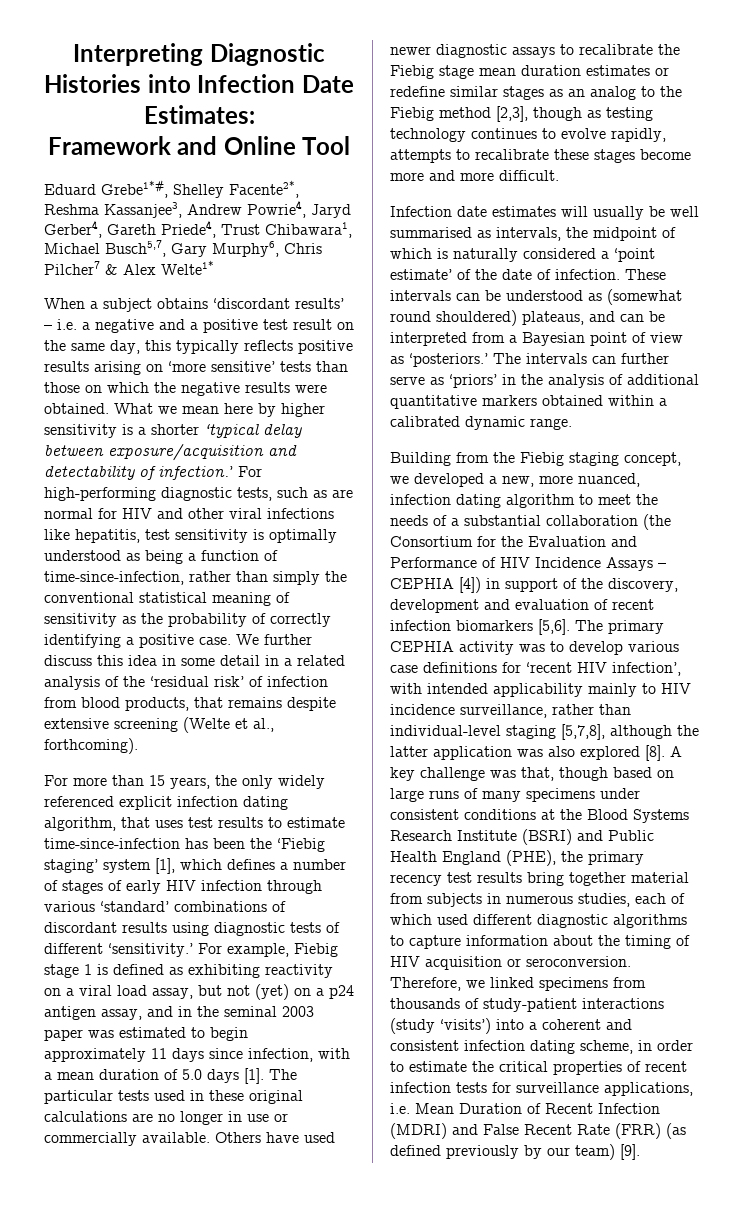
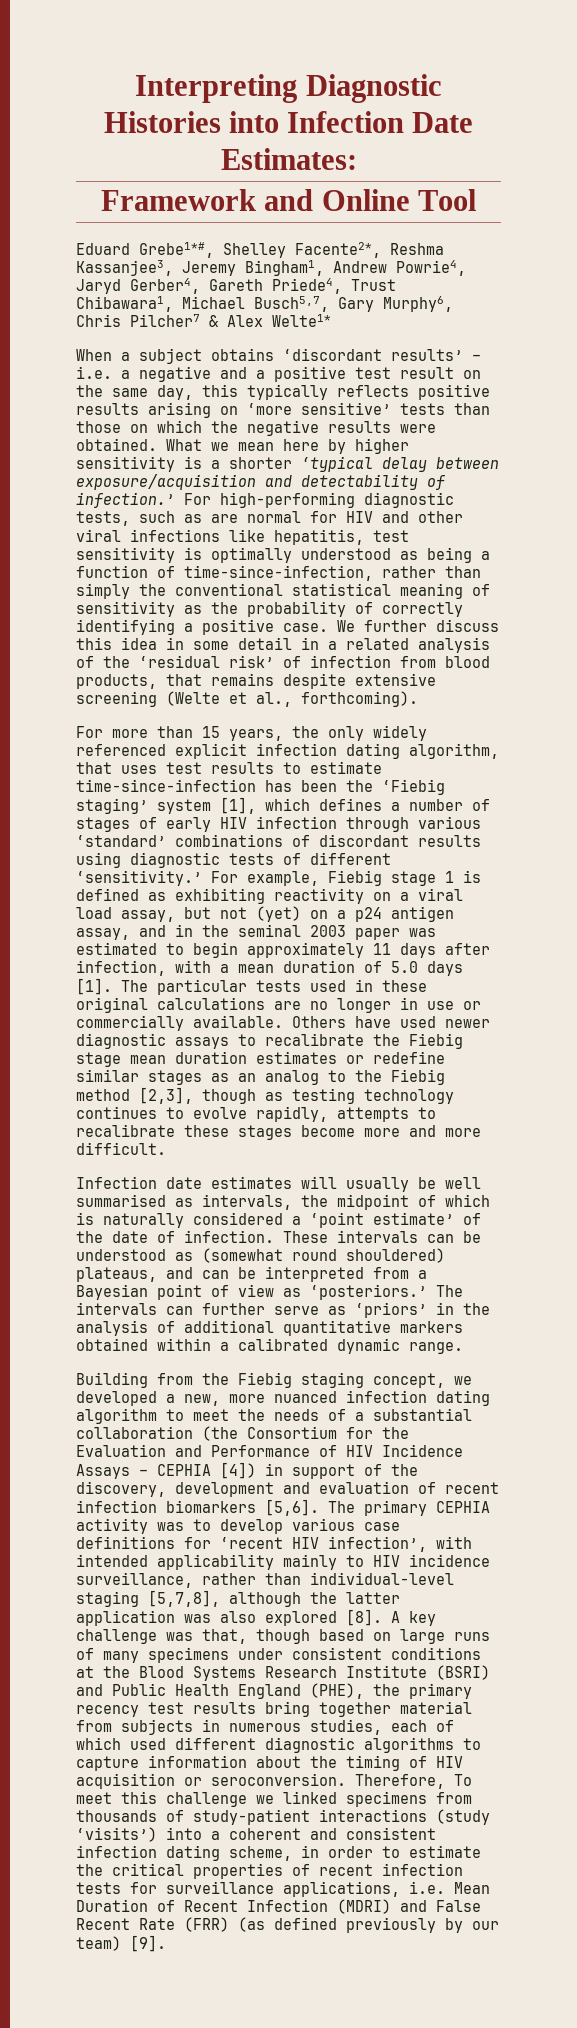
(182, 210) none -> [182,260,324,276] Jeremy Bingham1,
[209,1048,243,1059] since -> [445,943,490,955] after
[578,473,640,487] nuanced, -> [274,1391,337,1403] nuanced
(461, 984) none -> [454,1774,472,1786] [76,1791,247,1807] To meet this challenge

